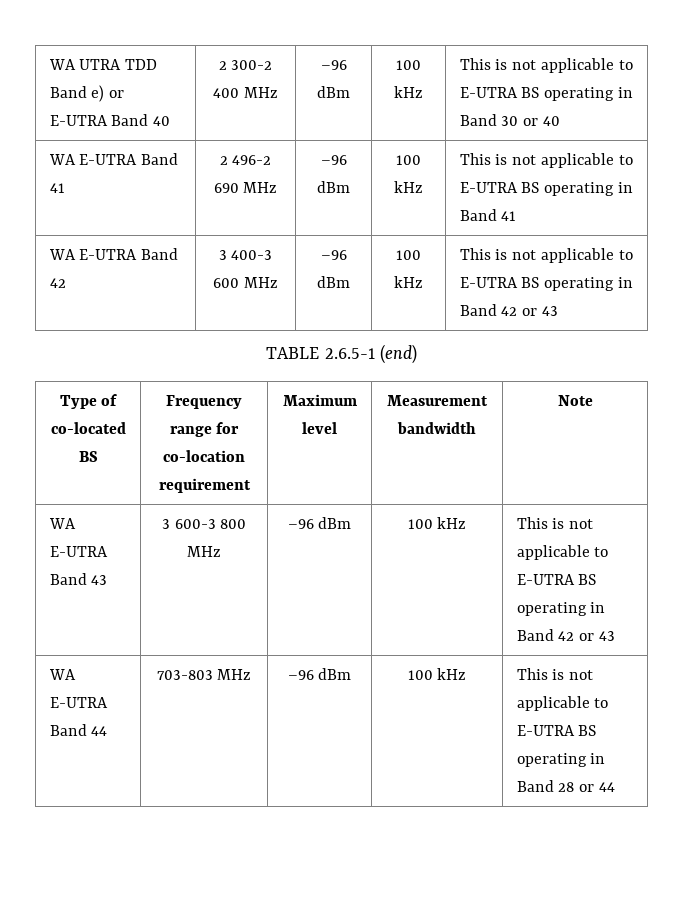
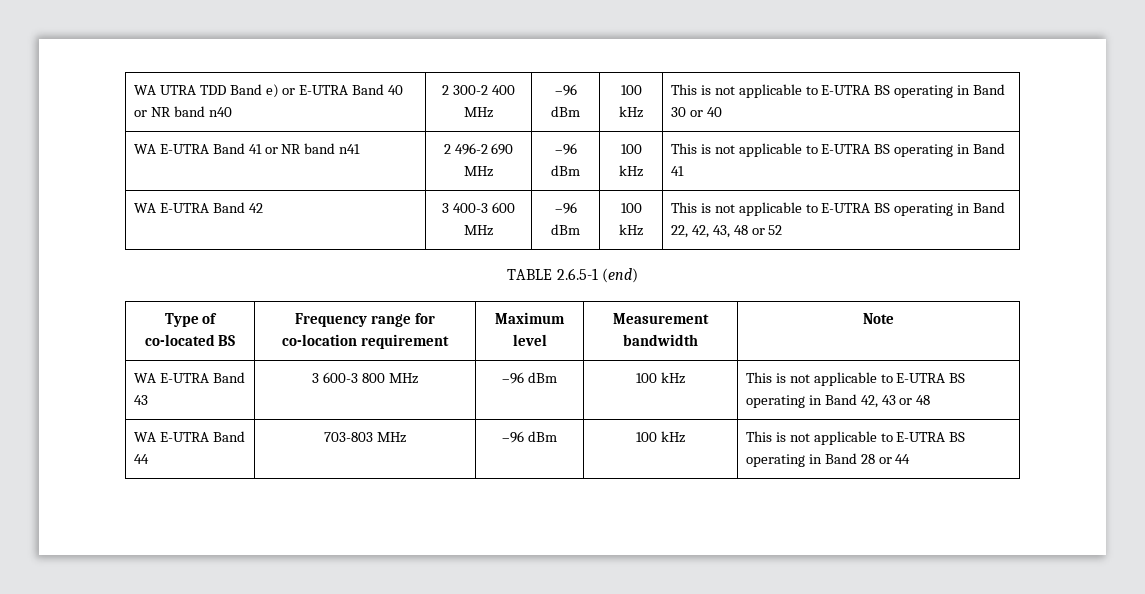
(171, 121) none -> [133,106,232,117] or NR band n40
(65, 188) none -> [264,143,361,154] or NR band n41
[501,306,559,316] 42 or 43 -> [670,225,783,238] 22, 42, 43, 48 or 52
[558,631,616,641] 42 or 43 -> [860,395,931,408] 42, 43 or 48

